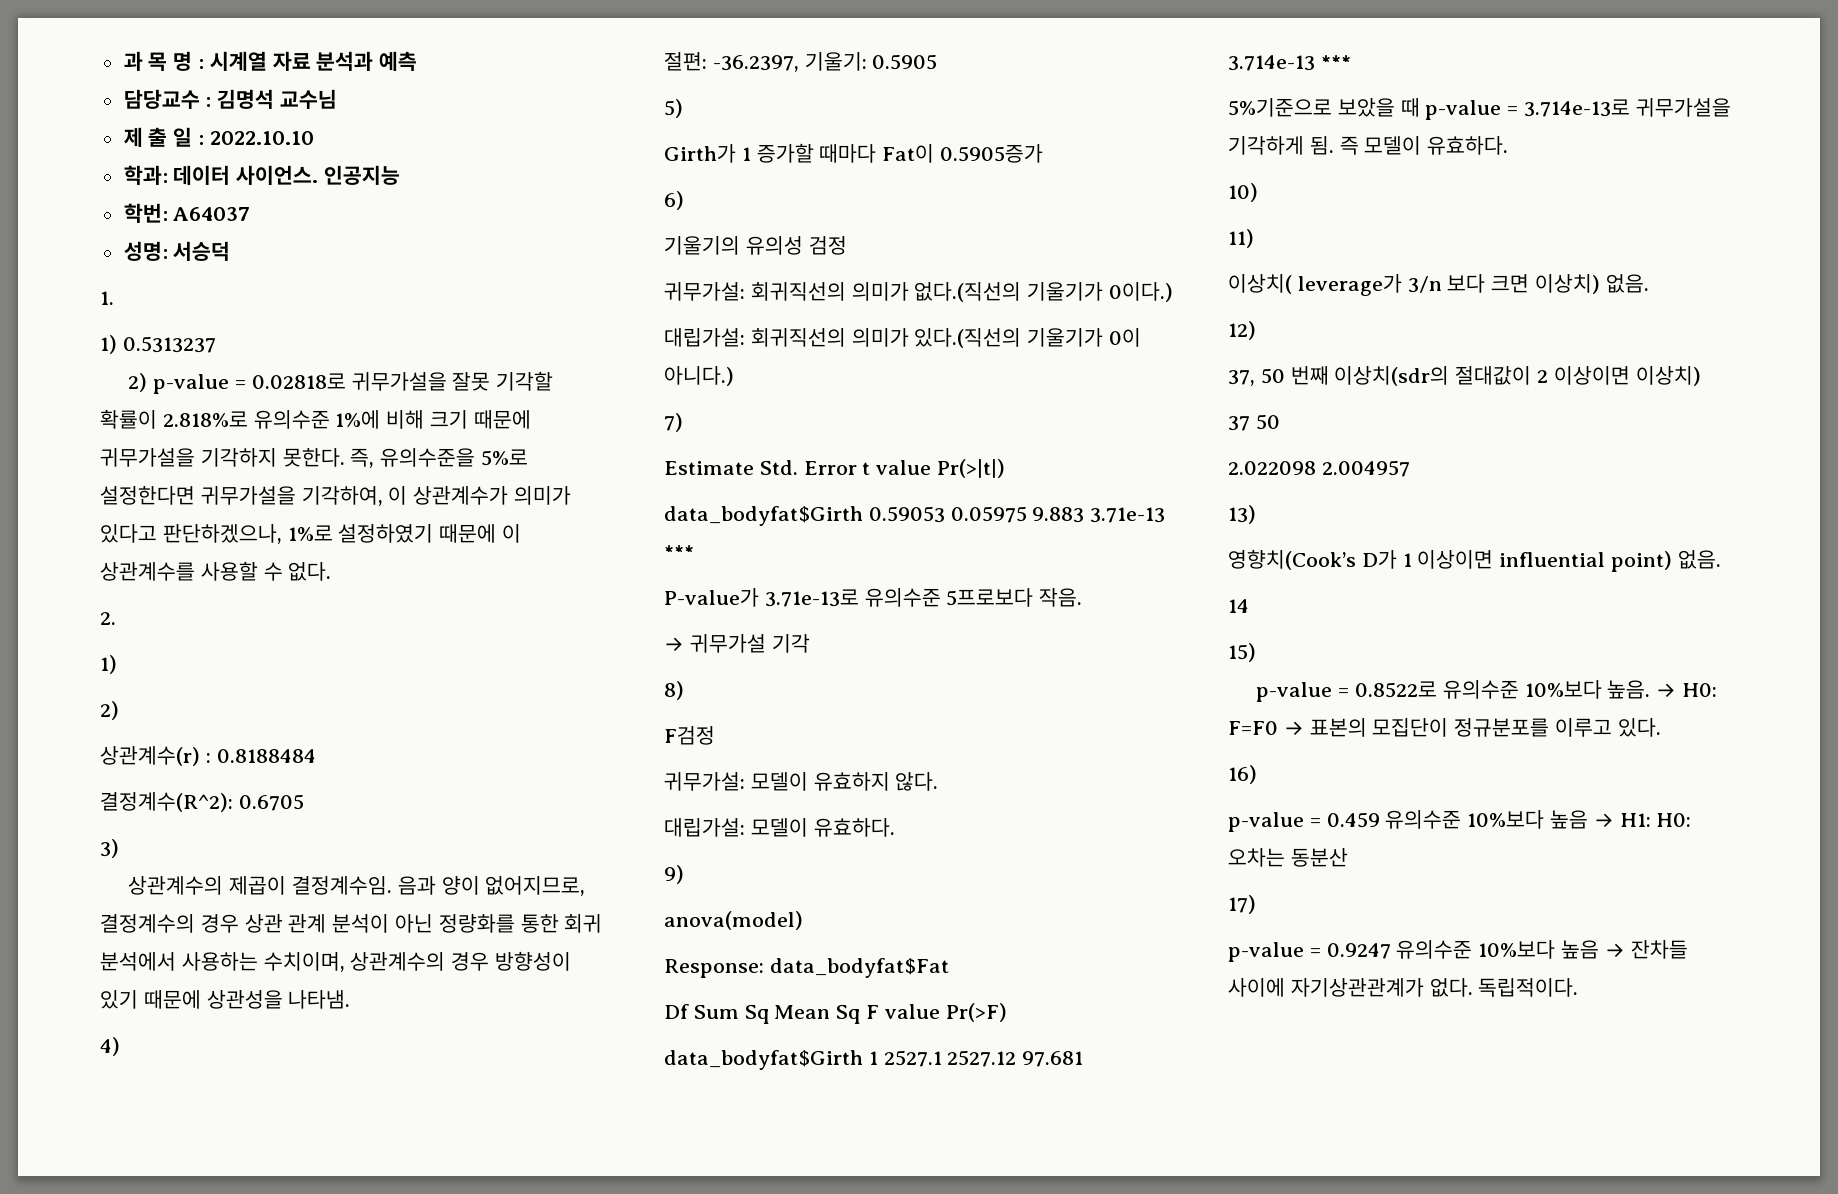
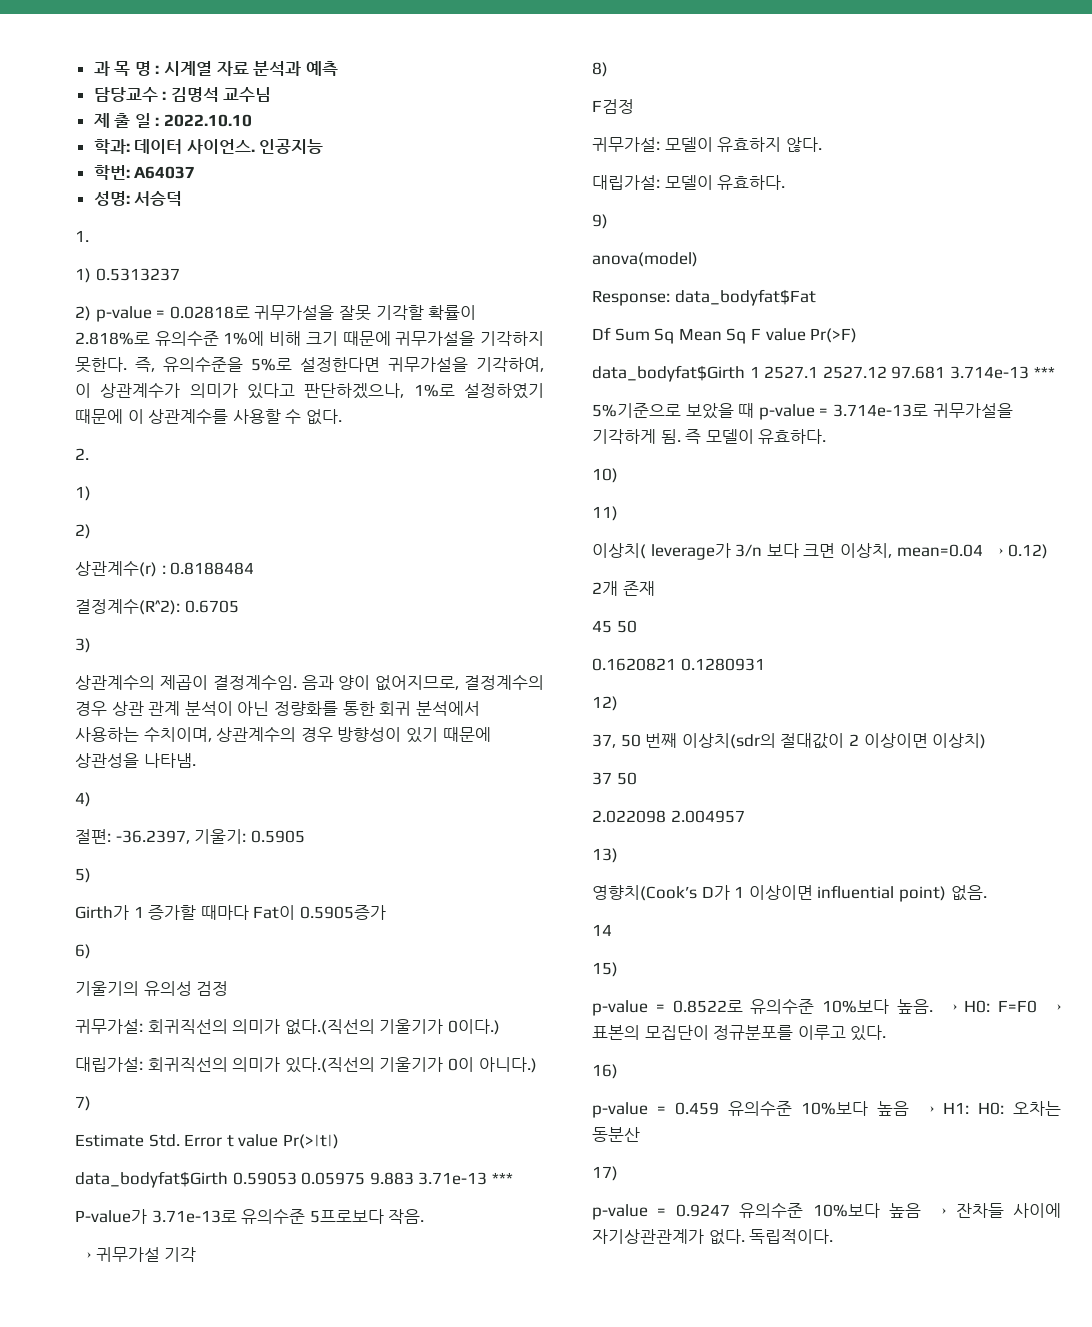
[1535,274,1649,294] 이상치) 없음. -> [839,543,1048,559] [592,581,655,596] [592,620,637,633] [592,658,765,671] 이상치, mean=0.04 → 0.12) // 2개 존재 // 45 50 // 0.1620821 0.1280931

